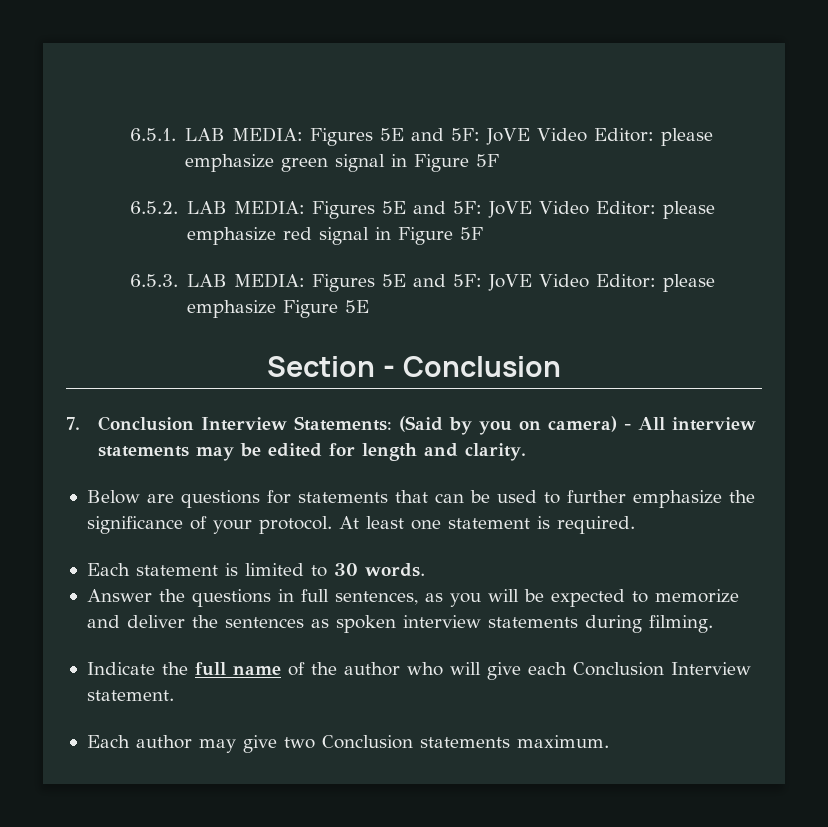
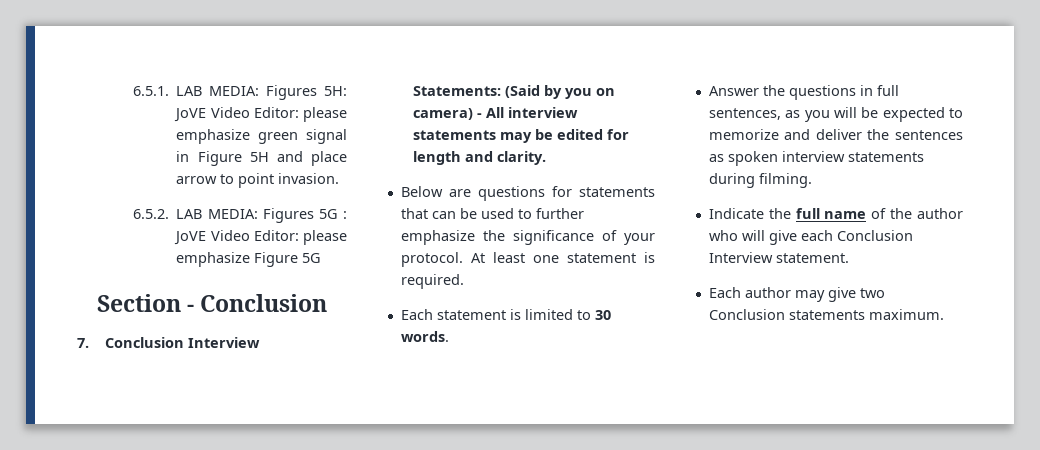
[380,128,481,141] 5E and 5F: -> [324,86,347,96] 5H:
[476,154,500,167] [129,200,716,219] [187,227,484,245] [129,273,483,292] 5F // 6.5.2. LAB MEDIA: Figures 5E and 5F: JoVE Video Editor: please emphasize red signal in Figure 5F // 6.5.3. LAB MEDIA: Figures 5E and 5F: -> [249,151,347,166] [176,173,340,188] [133,208,347,223] 5H and place arrow to point invasion. // 6.5.2. LAB MEDIA: Figures 5G :
[345,300,370,313] 5E -> [302,253,322,263] 5G

